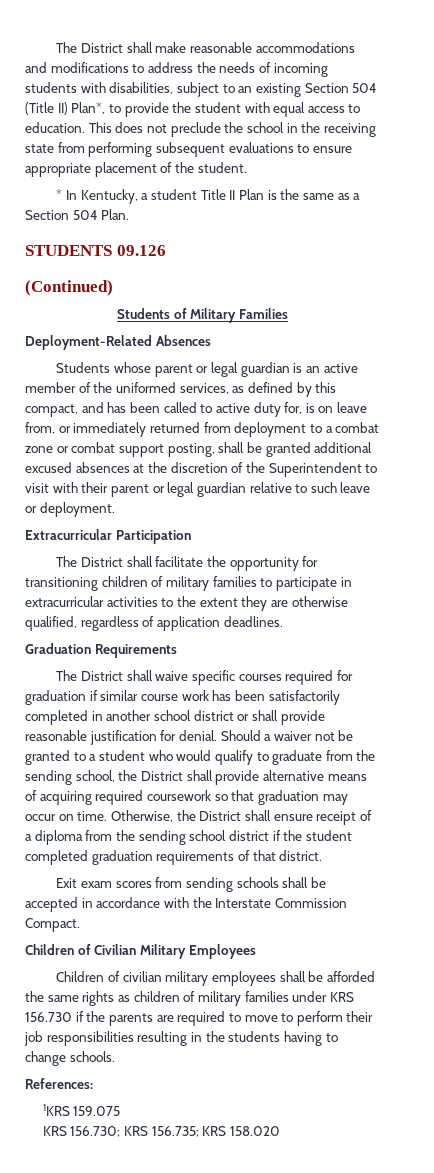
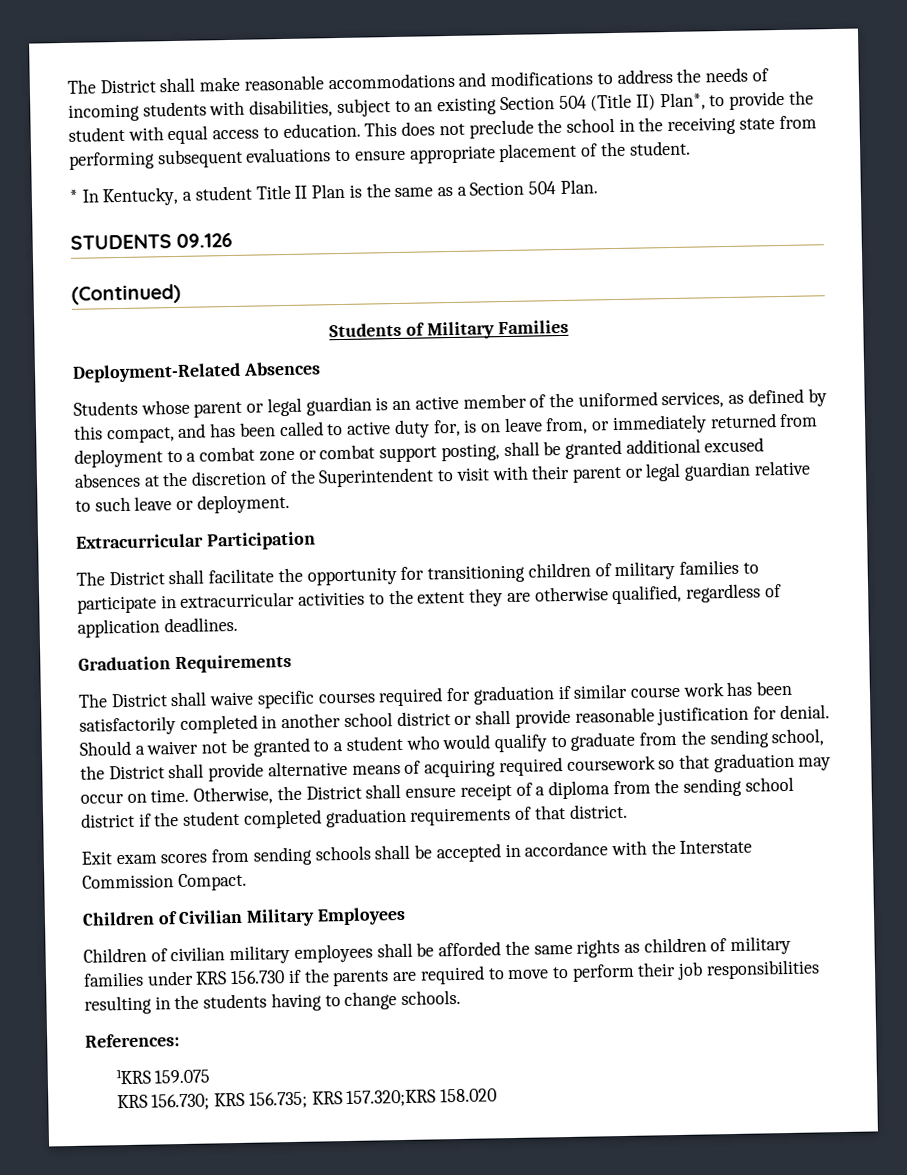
(227, 1131) none -> [346,1089,437,1108] 157.320;KRS

